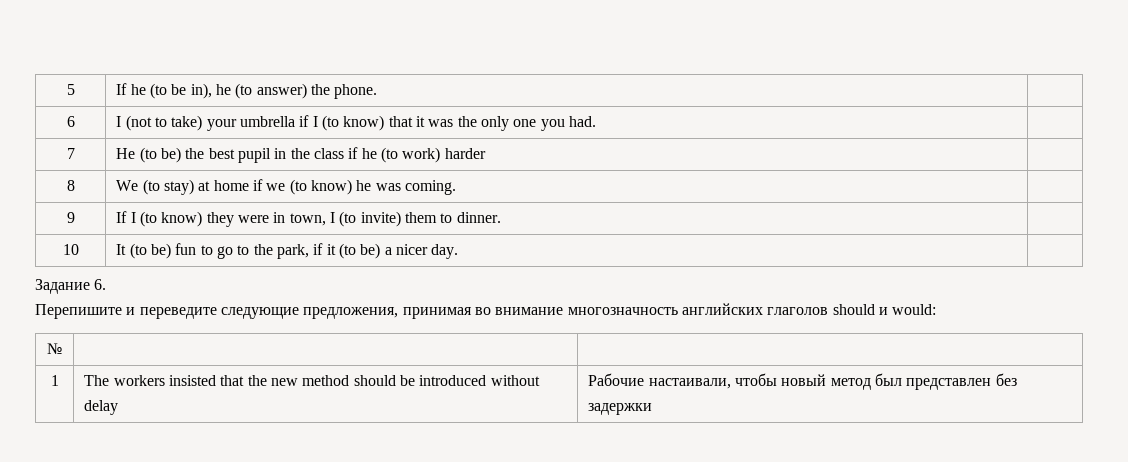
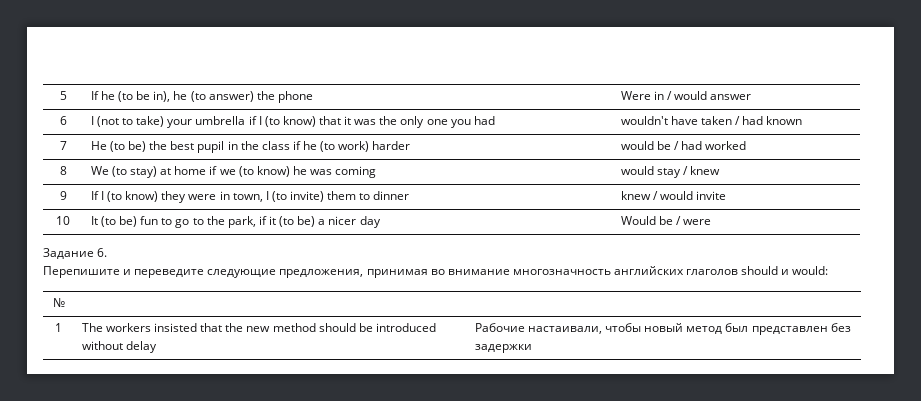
[334,84,378,99] phone. | -> [277,91,313,103] [620,91,752,100] phone | Were in / would answer
[568,116,596,127] had. | -> [473,116,495,125] [620,116,803,125] had | wouldn't have taken / had known
(486, 153) none -> [620,141,747,150] would be / had worked
[404,180,456,195] coming. | -> [335,166,377,178] [620,166,721,178] coming | would stay / knew
[456,212,501,223] dinner. | -> [373,191,410,200] [620,191,727,200] dinner | knew / would invite
[431,244,459,259] day. | -> [359,216,381,228] [620,216,712,225] day | Would be / were

